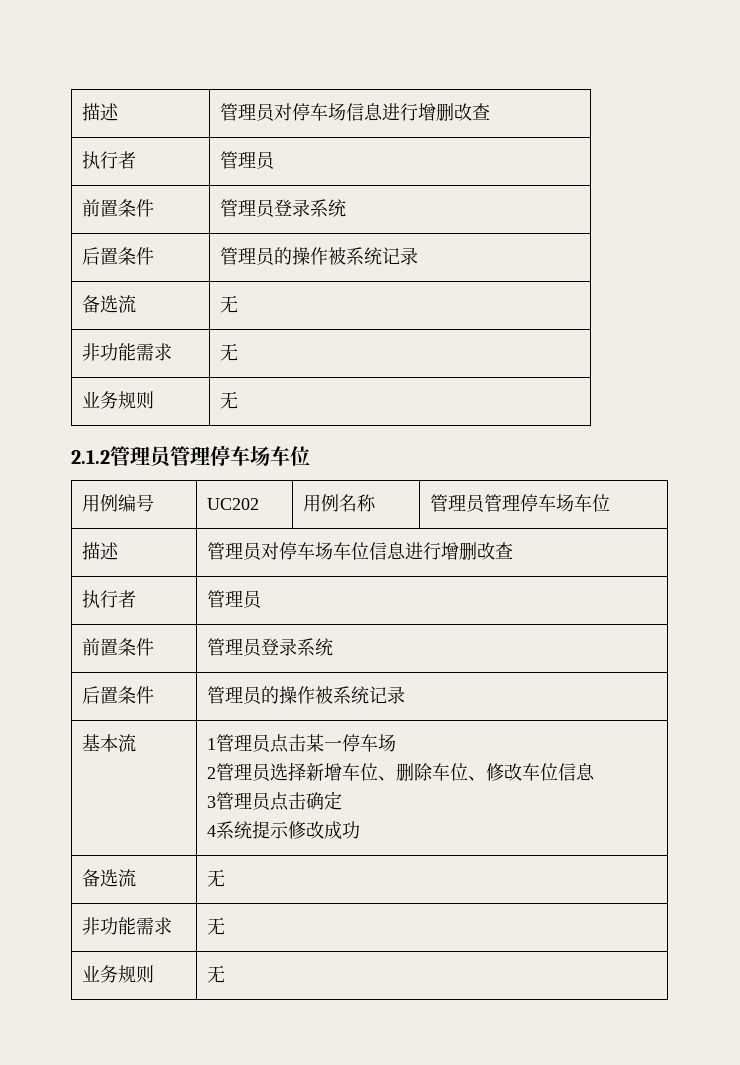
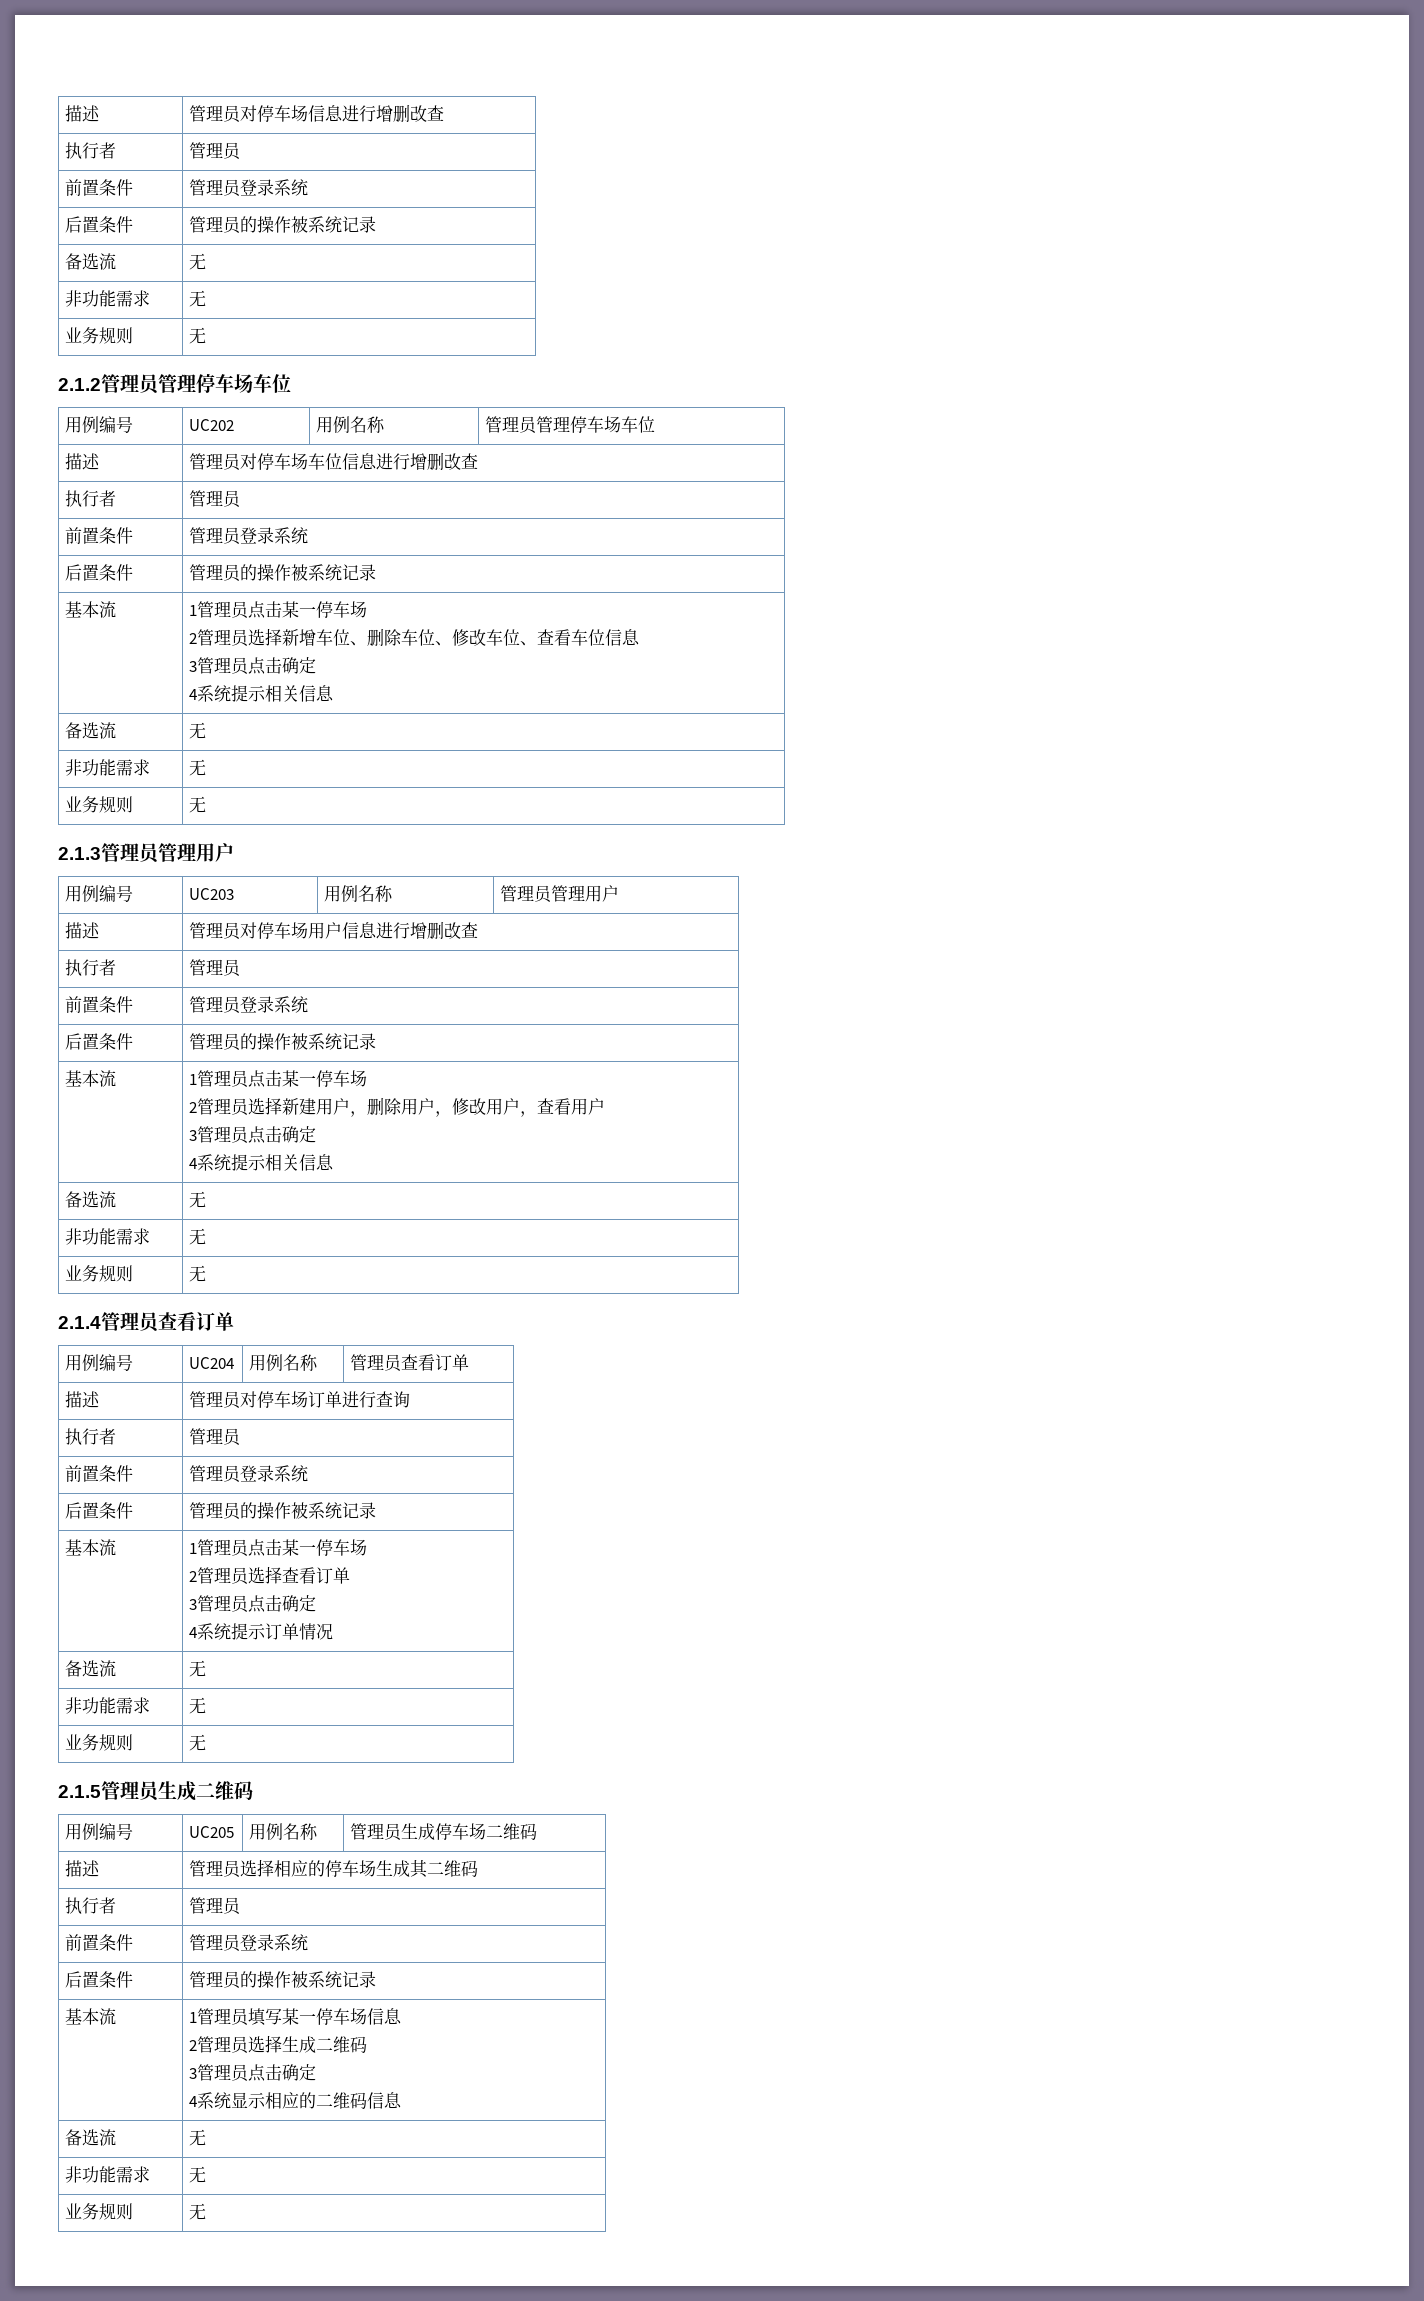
(559, 772) none -> [520,629,606,646] 、查看车位
[288,821,361,839] [82,869,137,887] [207,869,226,887] [82,917,173,935] [207,917,226,935] [82,965,155,983] [207,965,226,983] 修改成功 // 备选流 | 无 // 非功能需求 | 无 // 业务规则 | 无 -> [265,685,335,702] [65,722,117,739] [189,722,207,739] [65,759,151,776] [189,759,207,776] [65,796,134,813] [189,796,207,813] [58,843,234,864] [65,885,134,902] [189,888,235,900] [324,885,394,902] [500,885,620,903] [65,922,101,939] [189,921,479,940] [65,959,117,976] [189,959,243,977] [65,996,134,1013] [189,996,309,1014] [65,1033,134,1050] [189,1033,377,1051] [65,1070,117,1087] [189,1070,368,1088] [189,1097,606,1117] [189,1126,317,1144] [189,1154,335,1171] [65,1191,117,1208] [189,1191,207,1208] [65,1228,151,1245] [189,1228,207,1245] [65,1265,134,1282] [189,1265,207,1282] [58,1312,234,1333] [65,1354,134,1371] [189,1357,235,1369] [249,1354,319,1371] [350,1354,470,1372] [65,1391,101,1408] [189,1391,411,1409] [65,1428,117,1445] [189,1428,243,1446] [65,1465,134,1482] [189,1465,309,1483] [65,1502,134,1519] [189,1502,377,1520] [65,1539,117,1556] [189,1539,368,1557] [189,1566,351,1585] [189,1595,317,1613] [189,1623,334,1640] [65,1660,117,1677] [189,1660,207,1677] [65,1697,151,1714] [189,1697,207,1714] [65,1734,134,1751] [189,1734,207,1751] [58,1781,253,1802] [65,1823,134,1840] [189,1826,235,1838] [249,1823,319,1840] [350,1823,538,1841] [65,1860,101,1877] [189,1859,479,1878] [65,1897,117,1914] [189,1897,243,1915] [65,1934,134,1951] [189,1934,309,1952] [65,1971,134,1988] [189,1971,377,1989] [65,2008,117,2025] [189,2008,403,2026] [189,2035,368,2054] [189,2064,317,2082] [189,2092,403,2109] [65,2129,117,2146] [189,2129,207,2146] [65,2166,151,2183] [189,2166,207,2183] [65,2203,134,2220] [189,2203,207,2220] 相关信息 // 备选流 | 无 // 非功能需求 | 无 // 业务规则 | 无 // 2.1.3管理员管理用户 // 用例编号 | UC203 | 用例名称 | 管理员管理用户 // 描述 | 管理员对停车场用户信息进行增删改查 // 执行者 | 管理员 // 前置条件 | 管理员登录系统 // 后置条件 | 管理员的操作被系统记录 // 基本流 | 1管理员点击某一停车场 // 2管理员选择新建用户，删除用户，修改用户，查看用户 // 3管理员点击确定 // 4系统提示相关信息 // 备选流 | 无 // 非功能需求 | 无 // 业务规则 | 无 // 2.1.4管理员查看订单 // 用例编号 | UC204 | 用例名称 | 管理员查看订单 // 描述 | 管理员对停车场订单进行查询 // 执行者 | 管理员 // 前置条件 | 管理员登录系统 // 后置条件 | 管理员的操作被系统记录 // 基本流 | 1管理员点击某一停车场 // 2管理员选择查看订单 // 3管理员点击确定 // 4系统提示订单情况 // 备选流 | 无 // 非功能需求 | 无 // 业务规则 | 无 // 2.1.5管理员生成二维码 // 用例编号 | UC205 | 用例名称 | 管理员生成停车场二维码 // 描述 | 管理员选择相应的停车场生成其二维码 // 执行者 | 管理员 // 前置条件 | 管理员登录系统 // 后置条件 | 管理员的操作被系统记录 // 基本流 | 1管理员填写某一停车场信息 // 2管理员选择生成二维码 // 3管理员点击确定 // 4系统显示相应的二维码信息 // 备选流 | 无 // 非功能需求 | 无 // 业务规则 | 无

